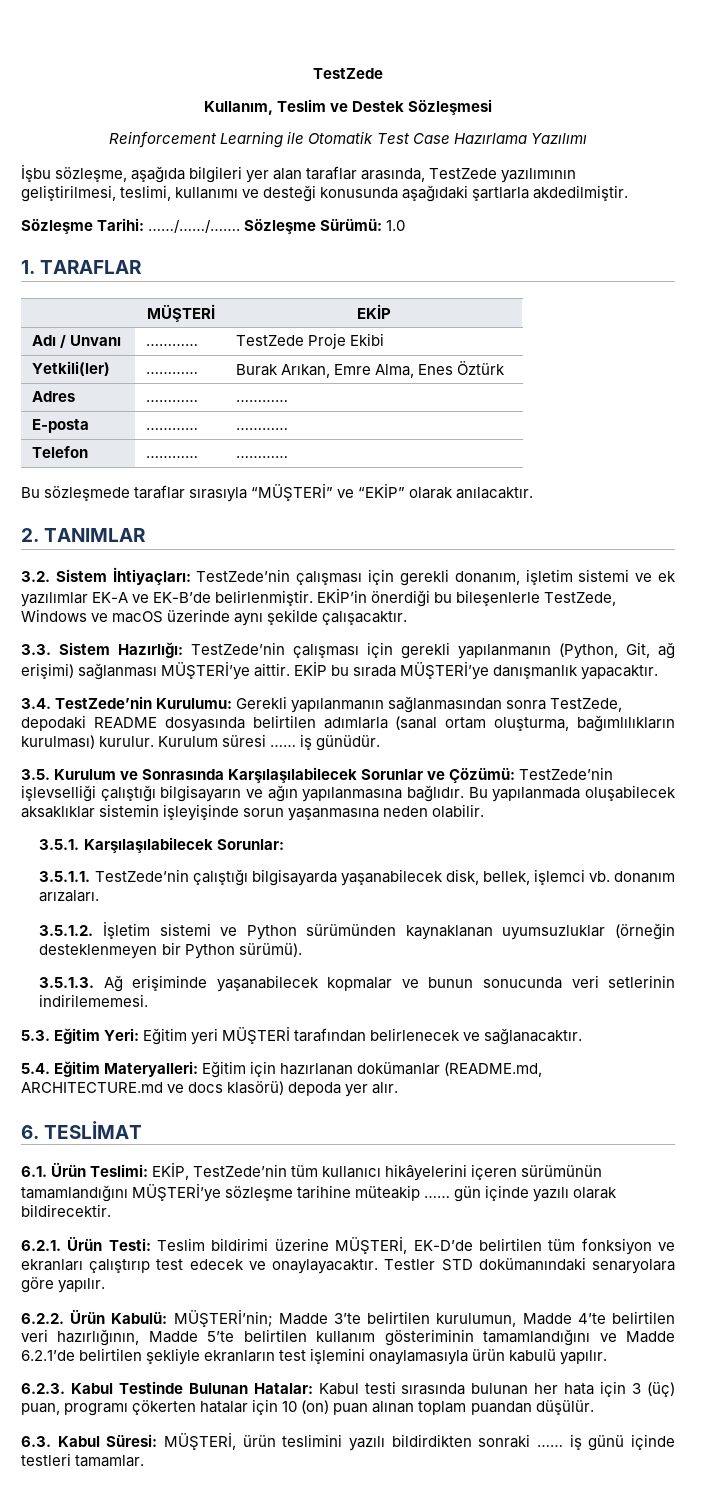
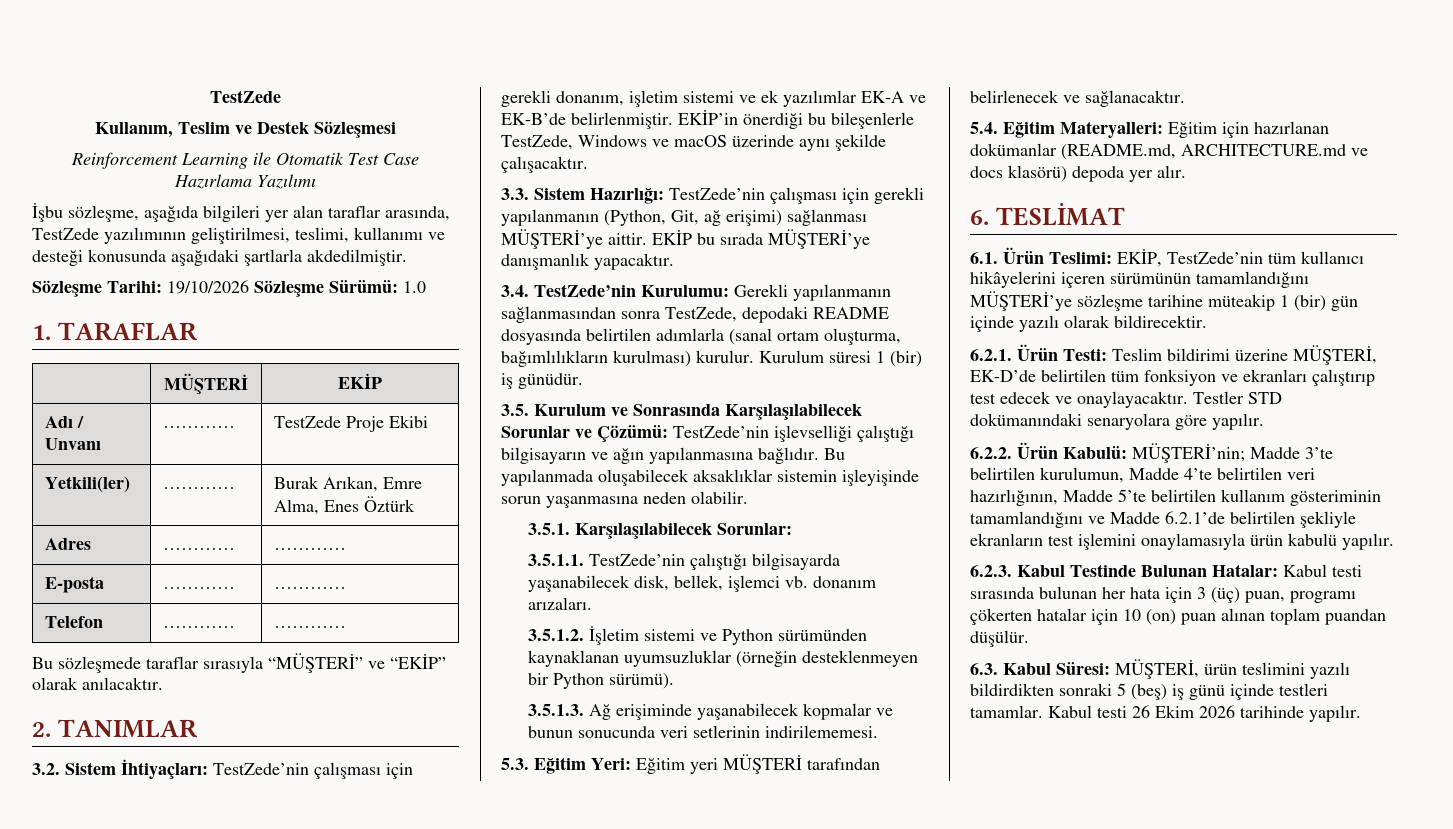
[148,219,241,233] ……/……/……. -> [167,280,249,294] 19/10/2026
[270,745,297,747] …… -> [876,351,922,367] 1 (bir)
[424,1196,451,1198] …… -> [1280,295,1326,311] 1 (bir)
[537,1445,563,1447] …… -> [1117,683,1167,700] 5 (beş)
(145, 1461) none -> [1048,705,1361,722] Kabul testi 26 Ekim 2026 tarihinde yapılır.

